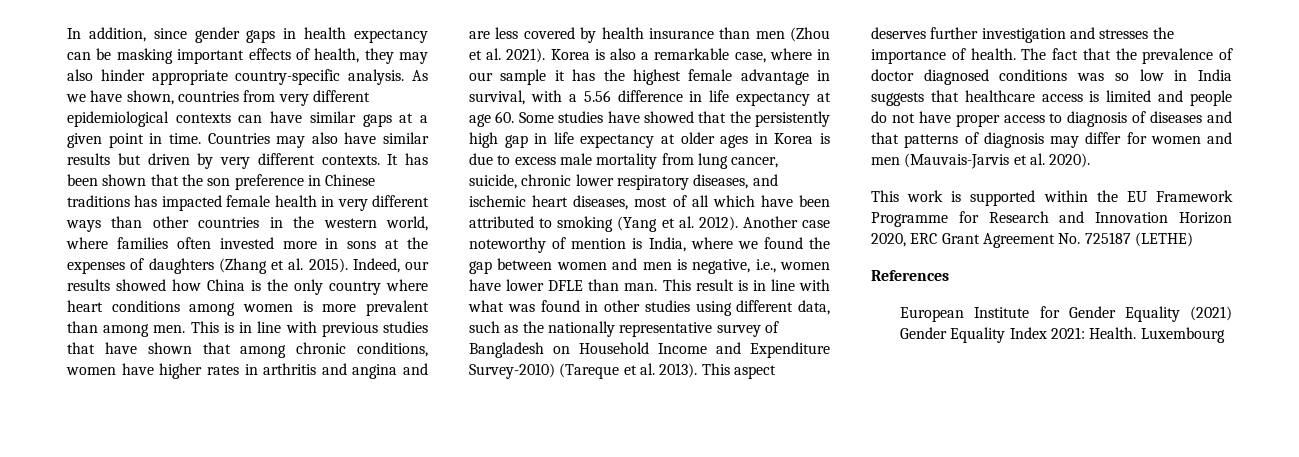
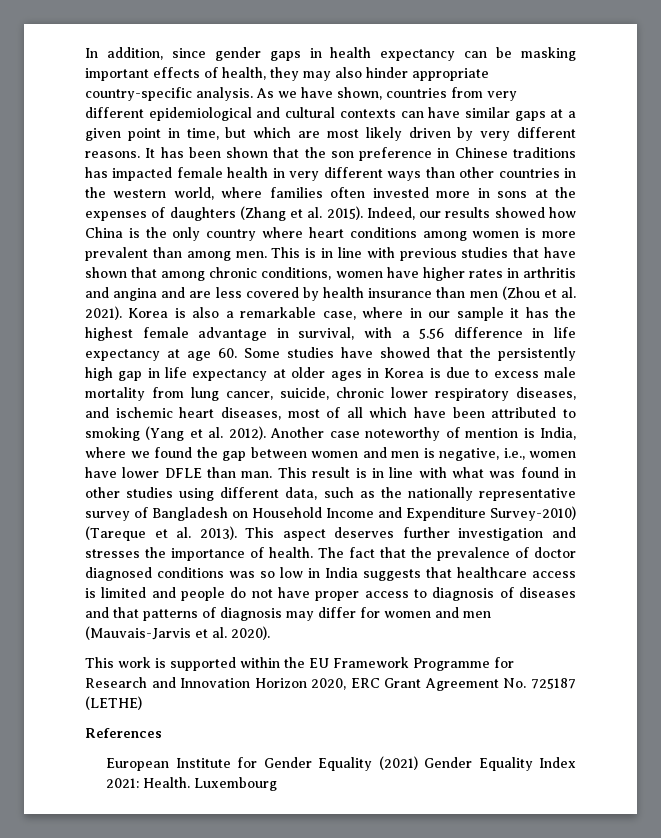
(169, 119) none -> [256,107,336,118] and cultural
[168,132,429,148] [67,153,141,165] time. Countries may also have similar results but -> [186,127,402,141] time, but which are most likely
[321,155,380,165] contexts. -> [85,151,140,158] reasons.

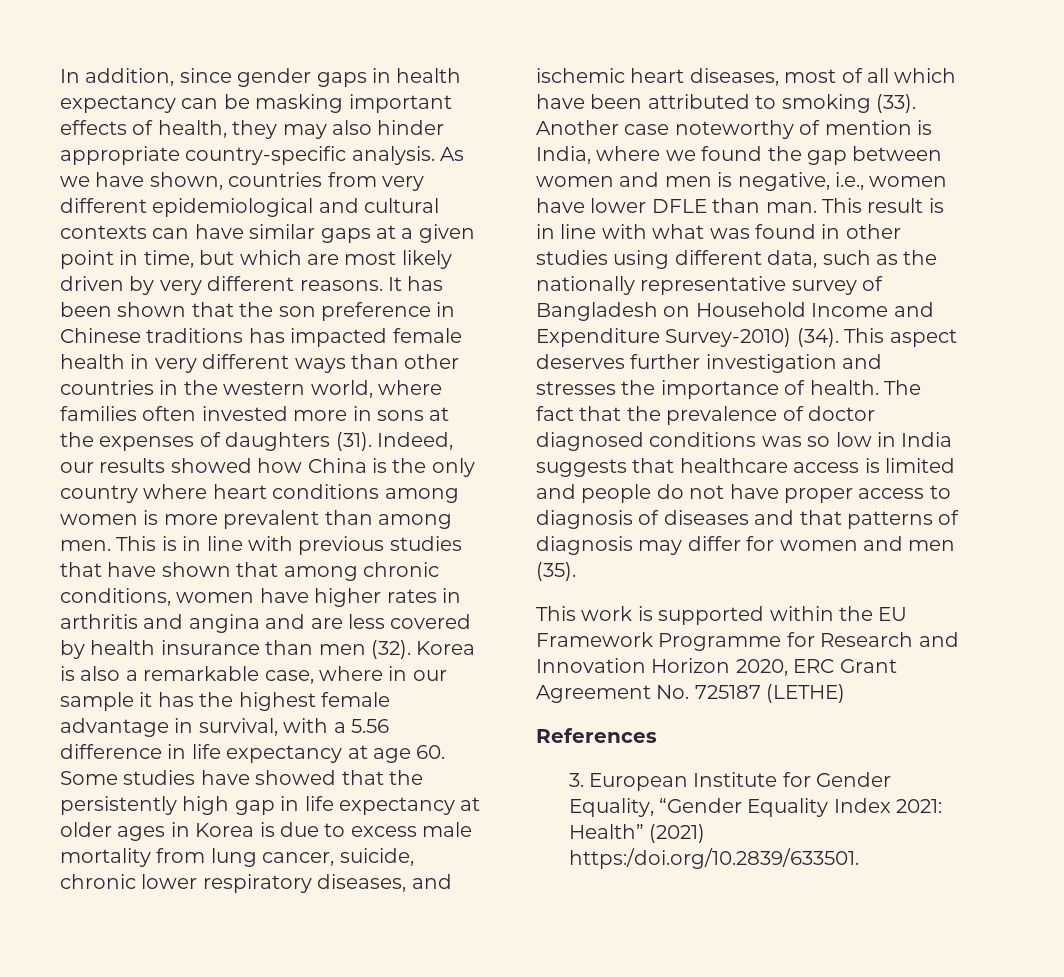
[239,206,363,221] (Zhang et al. 2015). -> [335,432,372,451] (31).
[501,286,576,300] [85,306,122,320] (Zhou et al. 2021). -> [371,640,411,659] (32).
[145,426,266,441] (Yang et al. 2012). -> [876,94,916,113] (33).
[85,526,237,541] (Tareque et al. 2013). -> [796,328,839,347] (34).
[85,626,270,640] (Mauvais-Jarvis et al. 2020). -> [536,562,576,581] (35).
(162, 733) none -> [568,773,584,787] 3.
[318,756,576,771] [106,777,278,791] Equality (2021) Gender Equality Index 2021: Health. Luxembourg -> [568,798,943,817] [568,824,706,843] [568,848,859,869] Equality, “Gender Equality Index 2021: Health” (2021) https:/doi.org/10.2839/633501.

